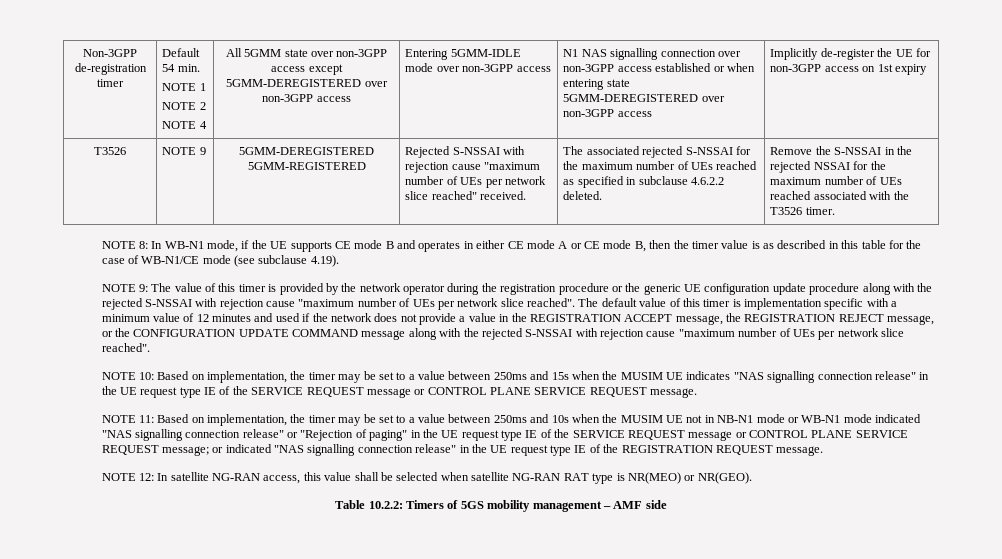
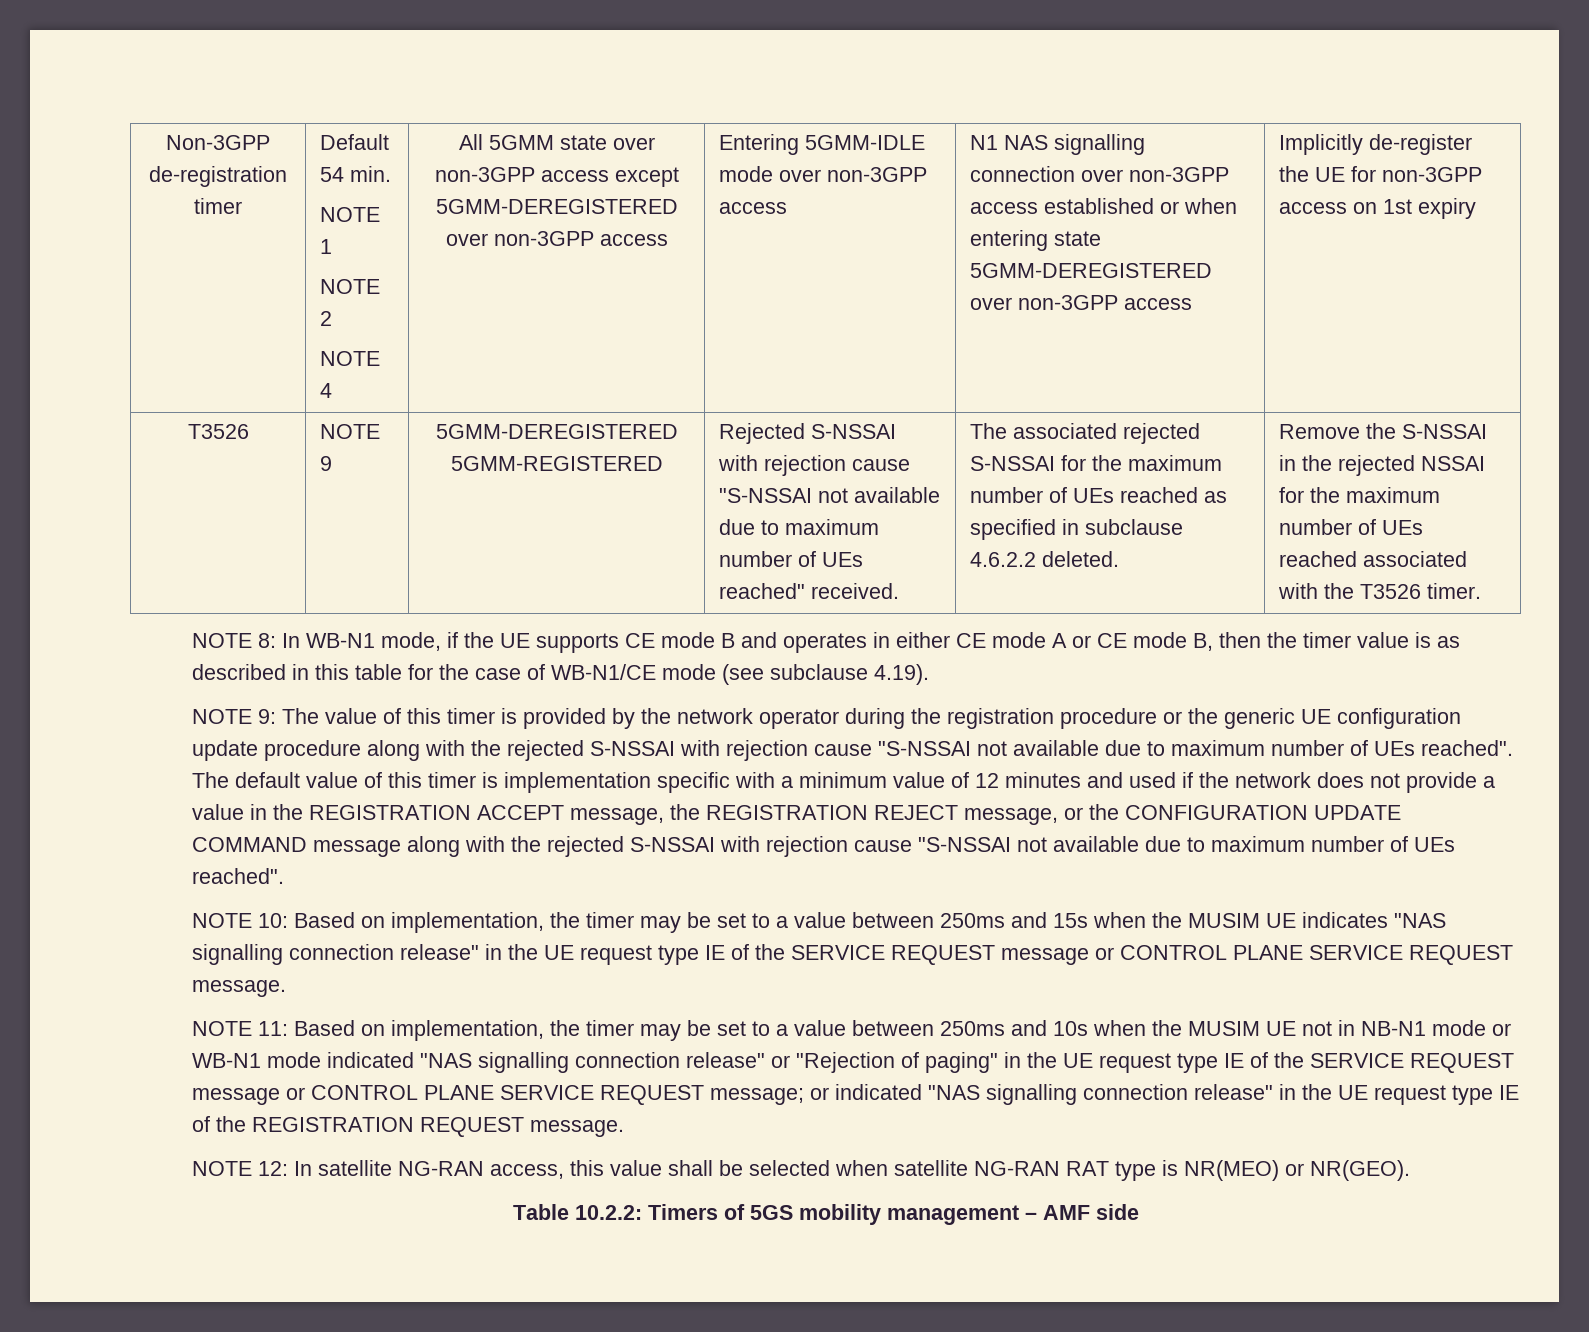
[484,162,541,170] [405,176,546,188] [405,191,429,200] "maximum number of UEs per network slice -> [719,487,941,503] [719,519,880,535] [719,551,864,567] "S-NSSAI not available due to maximum number of UEs
[298,298,524,310] "maximum number of UEs per network slice -> [877,740,1415,756] "S-NSSAI not available due to maximum number of UEs
[678,328,905,340] "maximum number of UEs per network slice -> [917,836,1455,852] "S-NSSAI not available due to maximum number of UEs

